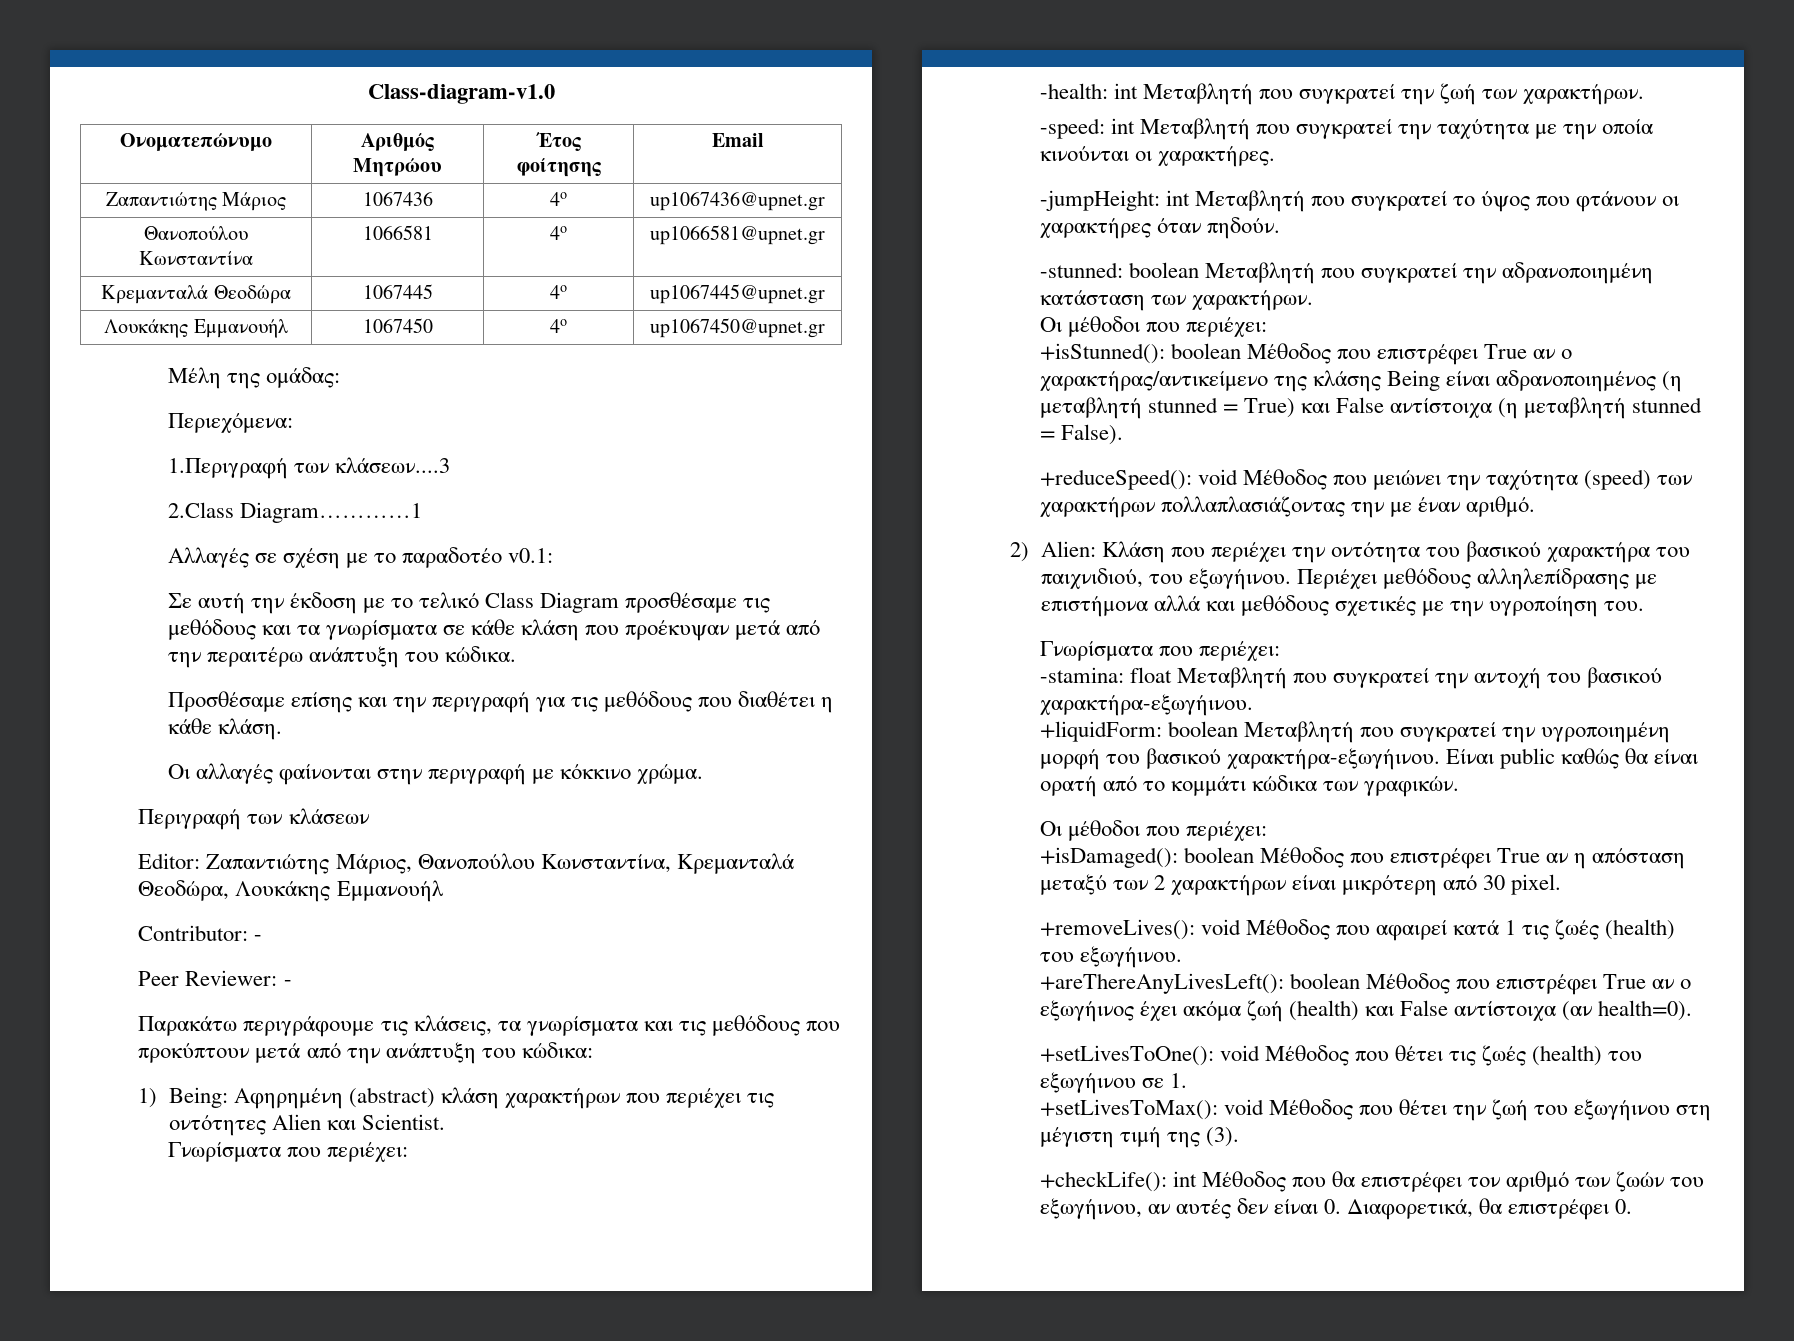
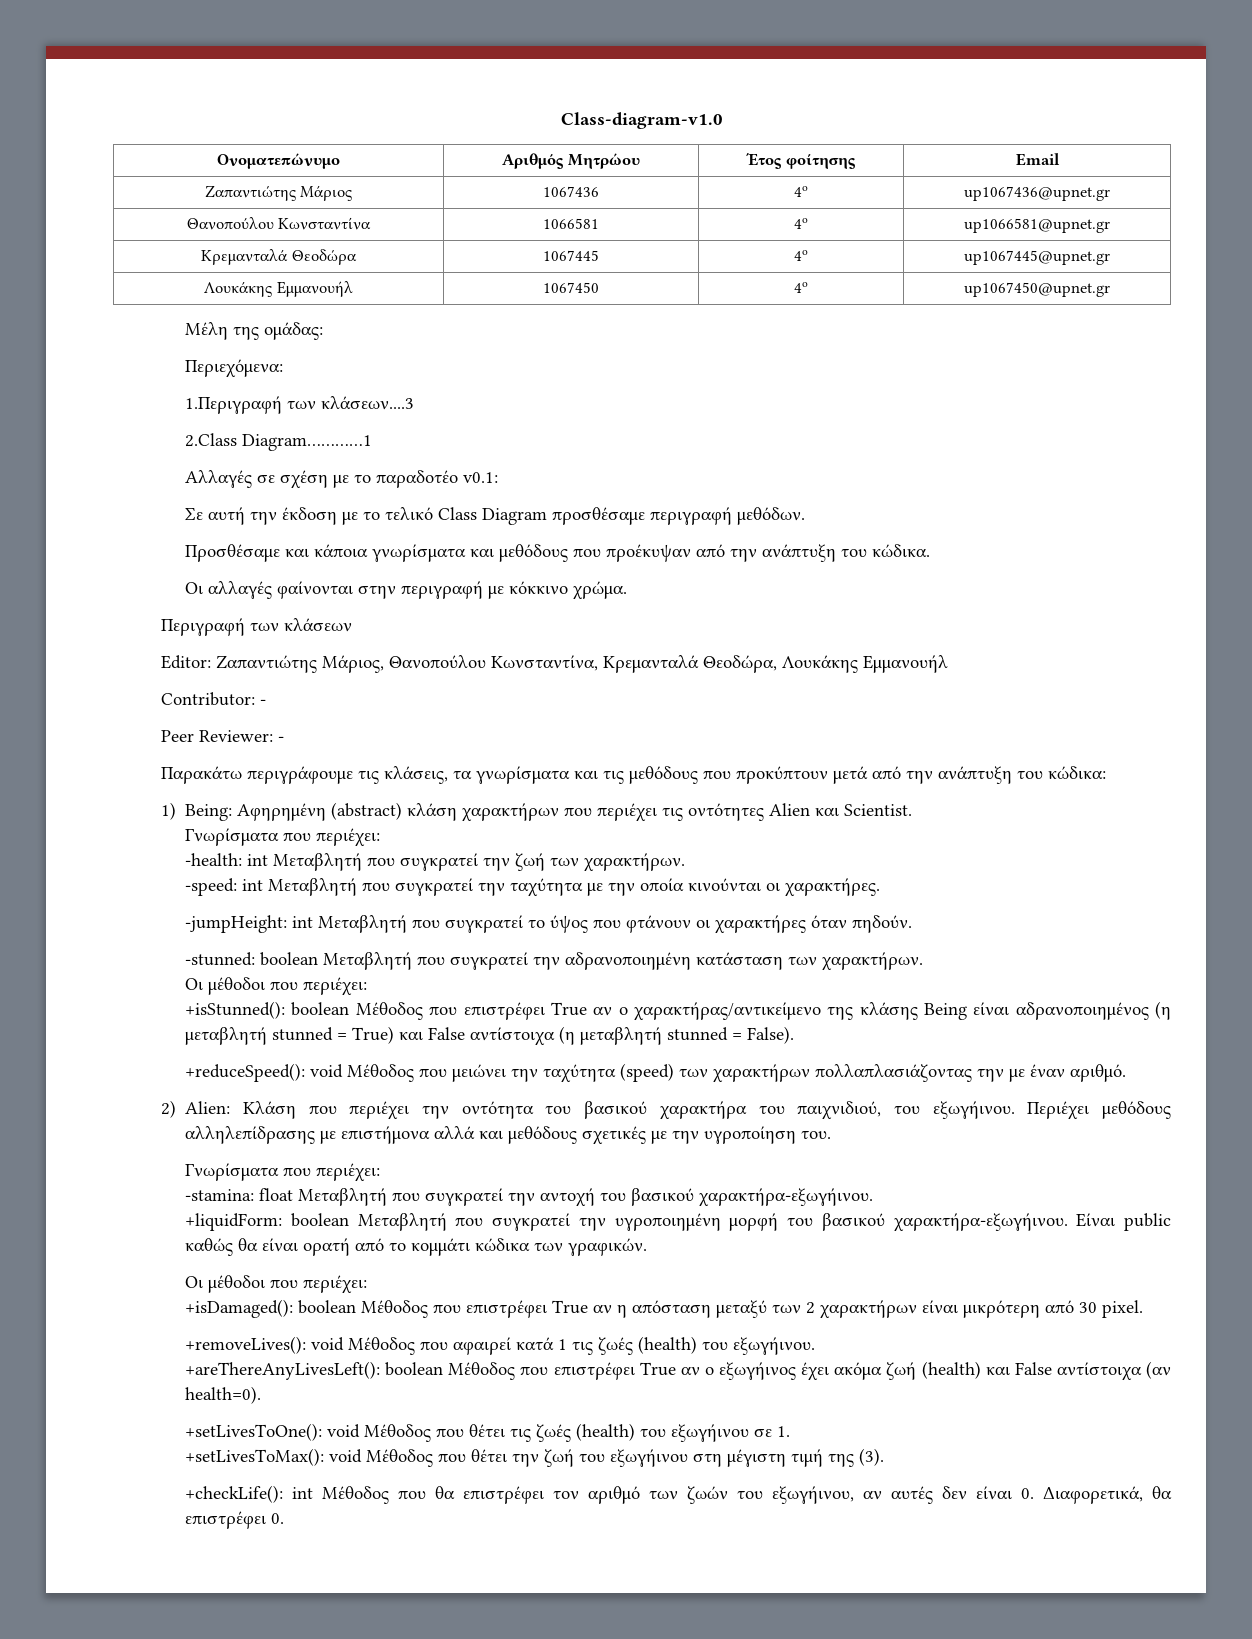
[743,598,771,613] [167,619,579,641] τις μεθόδους και τα γνωρίσματα σε κάθε κλάση -> [650,507,806,525] [185,544,569,562] περιγραφή μεθόδων. // Προσθέσαμε και κάποια γνωρίσματα και μεθόδους
[735,620,821,640] [167,647,303,668] μετά από την περαιτέρω -> [696,544,758,562] από την
[167,691,834,713] [167,718,282,740] // Προσθέσαμε επίσης και την περιγραφή για τις μεθόδους που διαθέτει η κάθε κλάση. -> (931, 550) none

